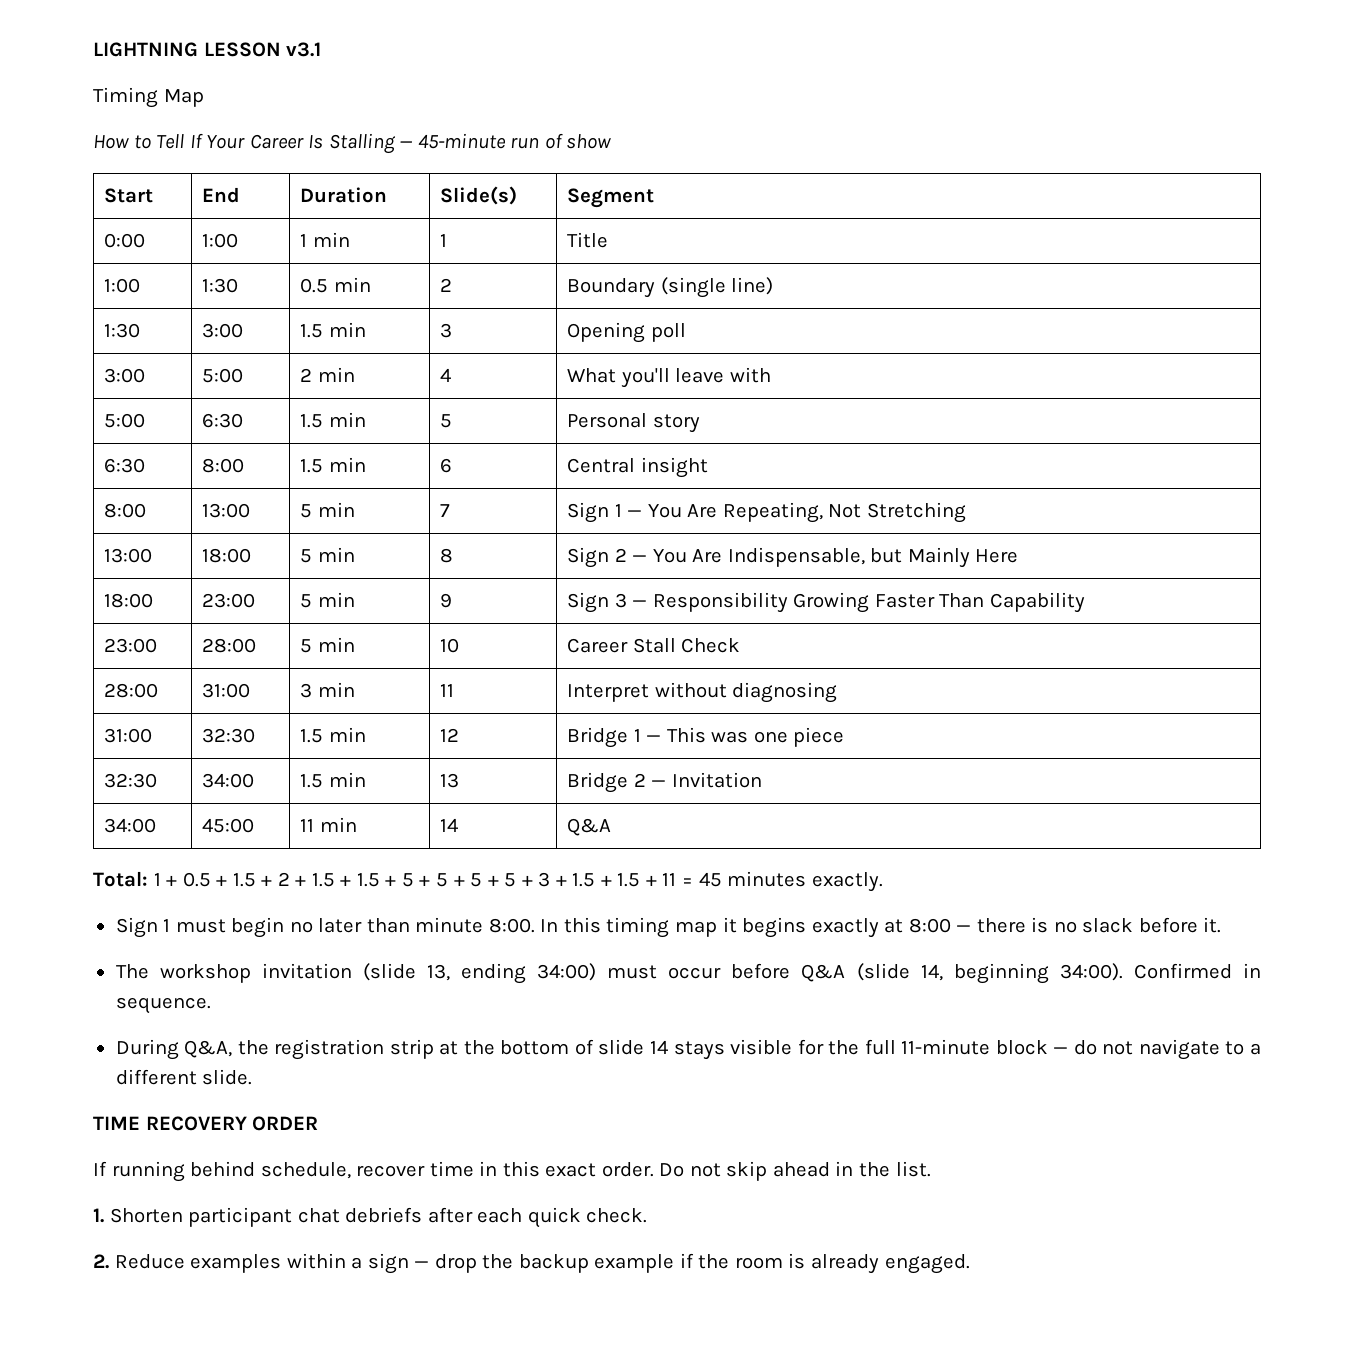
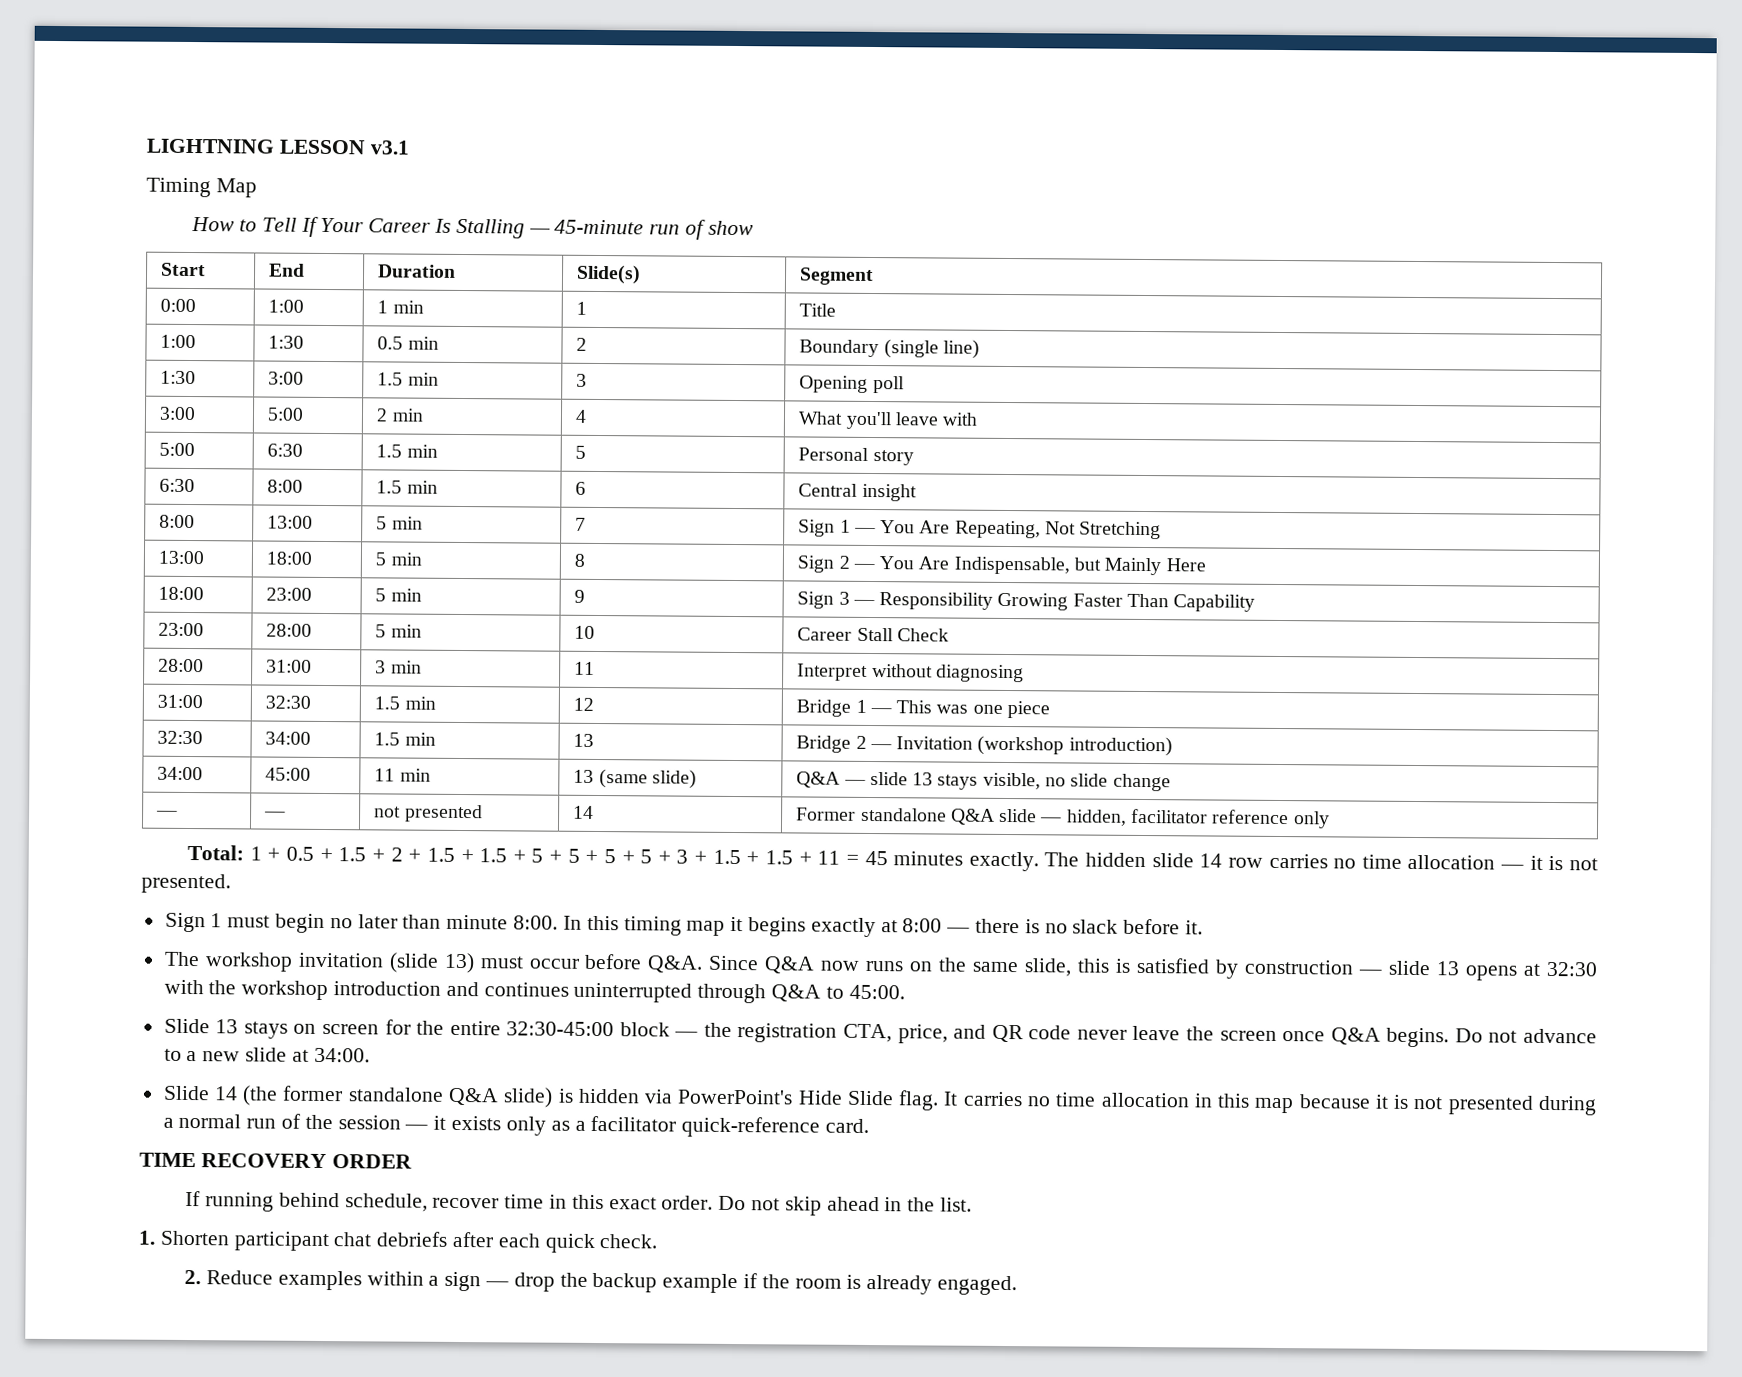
(762, 780) none -> [977,735,1173,757] (workshop introduction)
(357, 824) none -> [573,769,697,789] [796,771,1171,792] [156,810,179,816] [264,811,287,817] [374,804,483,823] | 13 (same slide) | Q&A — slide 13 stays visible, no slide change // — | — | not presented
[567,818,612,836] Q&A -> [796,807,1330,829] Former standalone Q&A slide — hidden, facilitator reference only
(883, 882) none -> [1044,852,1598,871] [141,873,231,894] The hidden slide 14 row carries no time allocation — it is not presented.
[426,963,1262,984] [115,997,211,1014] [115,1039,1262,1060] [115,1069,253,1085] 13, ending 34:00) must occur before Q&A (slide 14, beginning 34:00). Confirmed in sequence. // During Q&A, the registration strip at the bottom of slide 14 stays visible for the full 11-minute block — do not navigate to a different slide. -> [443,952,1598,981] [163,979,905,1004] [163,1018,1597,1048] [163,1047,370,1063] [162,1085,1597,1116] [162,1113,869,1138] 13) must occur before Q&A. Since Q&A now runs on the same slide, this is satisfied by construction — slide 13 opens at 32:30 with the workshop introduction and continues uninterrupted through Q&A to 45:00. // Slide 13 stays on screen for the entire 32:30-45:00 block — the registration CTA, price, and QR code never leave the screen once Q&A begins. Do not advance to a new slide at 34:00. // Slide 14 (the former standalone Q&A slide) is hidden via PowerPoint's Hide Slide flag. It carries no time allocation in this map because it is not presented during a normal run of the session — it exists only as a facilitator quick-reference card.

